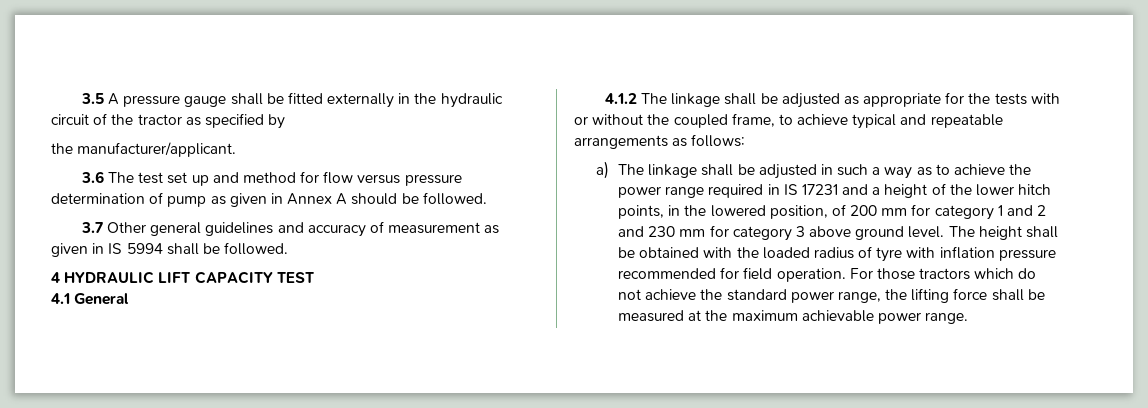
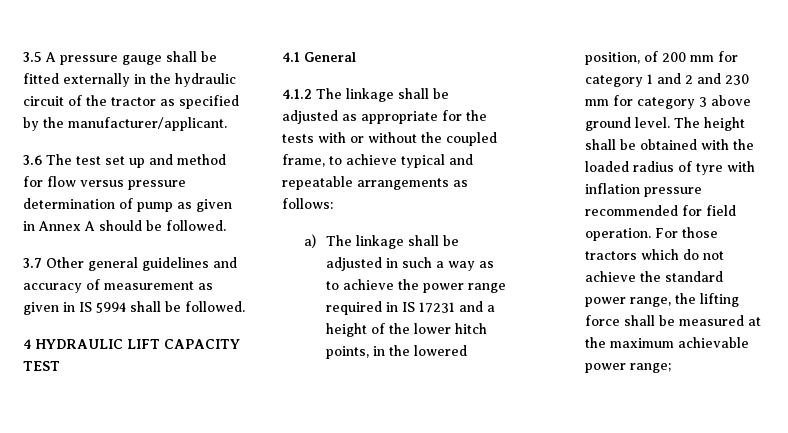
(286, 121) // -> (39, 124) none
[925,312,969,324] range. -> [629,363,671,373] range;

